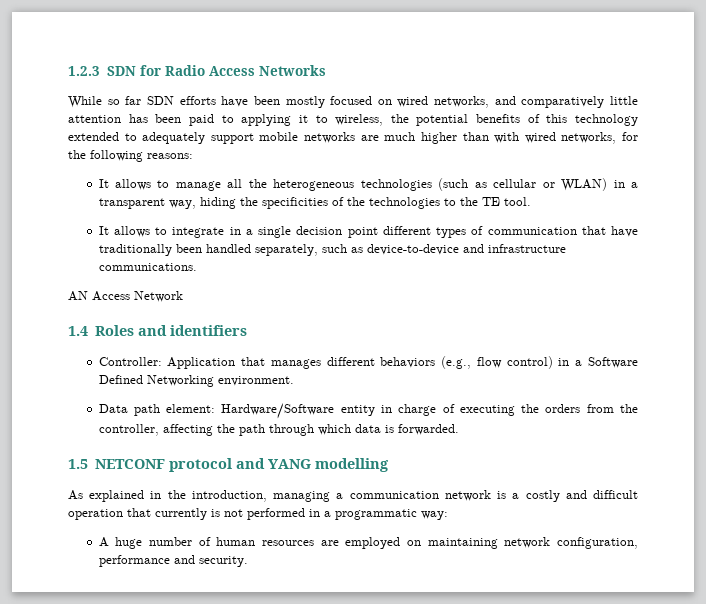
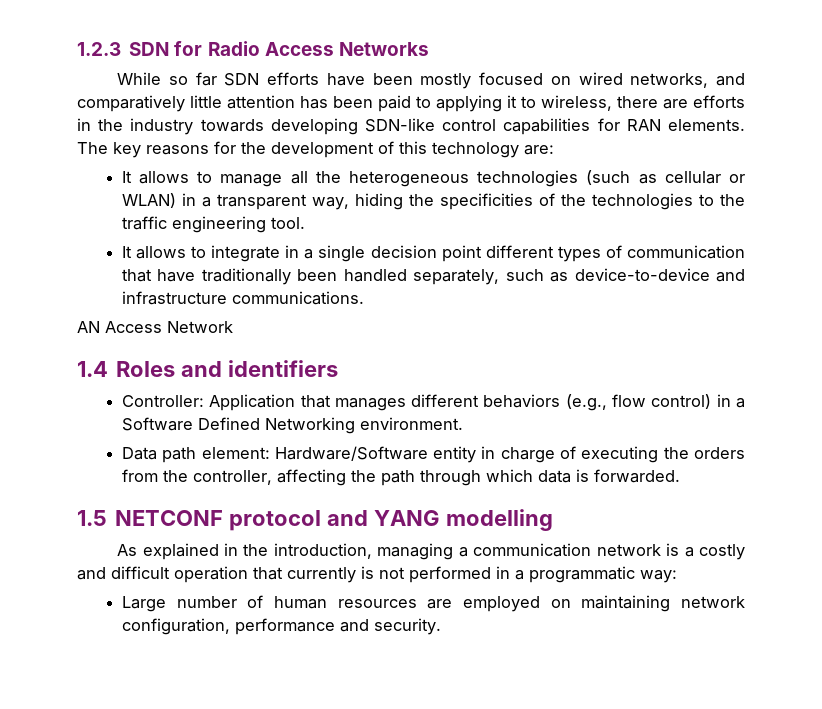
[390,114,639,126] [68,132,639,144] [68,150,193,162] the potential benefits of this technology extended to adequately support mobile networks are much higher than with wired networks, for the following reasons: -> [617,95,745,109] [77,118,746,135] [77,141,554,158] there are efforts in the industry towards developing SDN-like control capabilities for RAN elements. The key reasons for the development of this technology are:
[481,197,500,206] TE -> [121,216,266,233] traffic engineering
[98,537,143,549] A huge -> [121,596,166,612] Large

